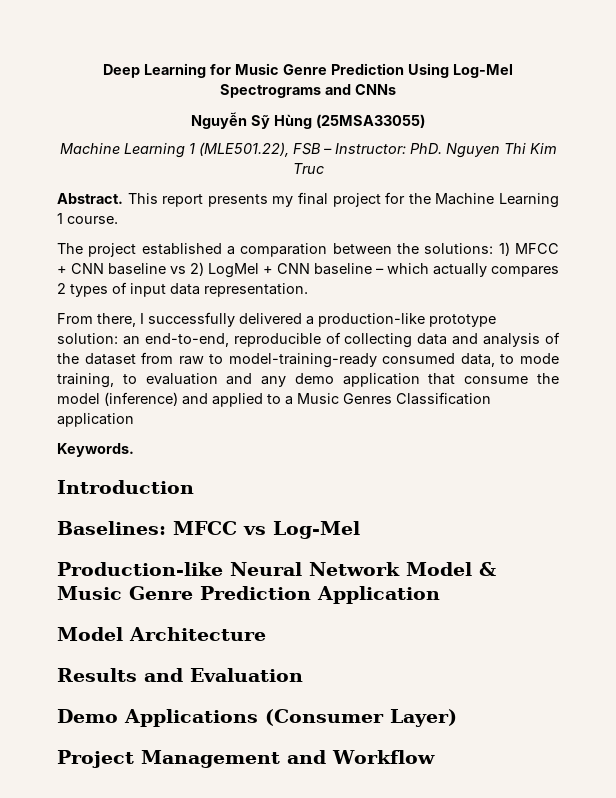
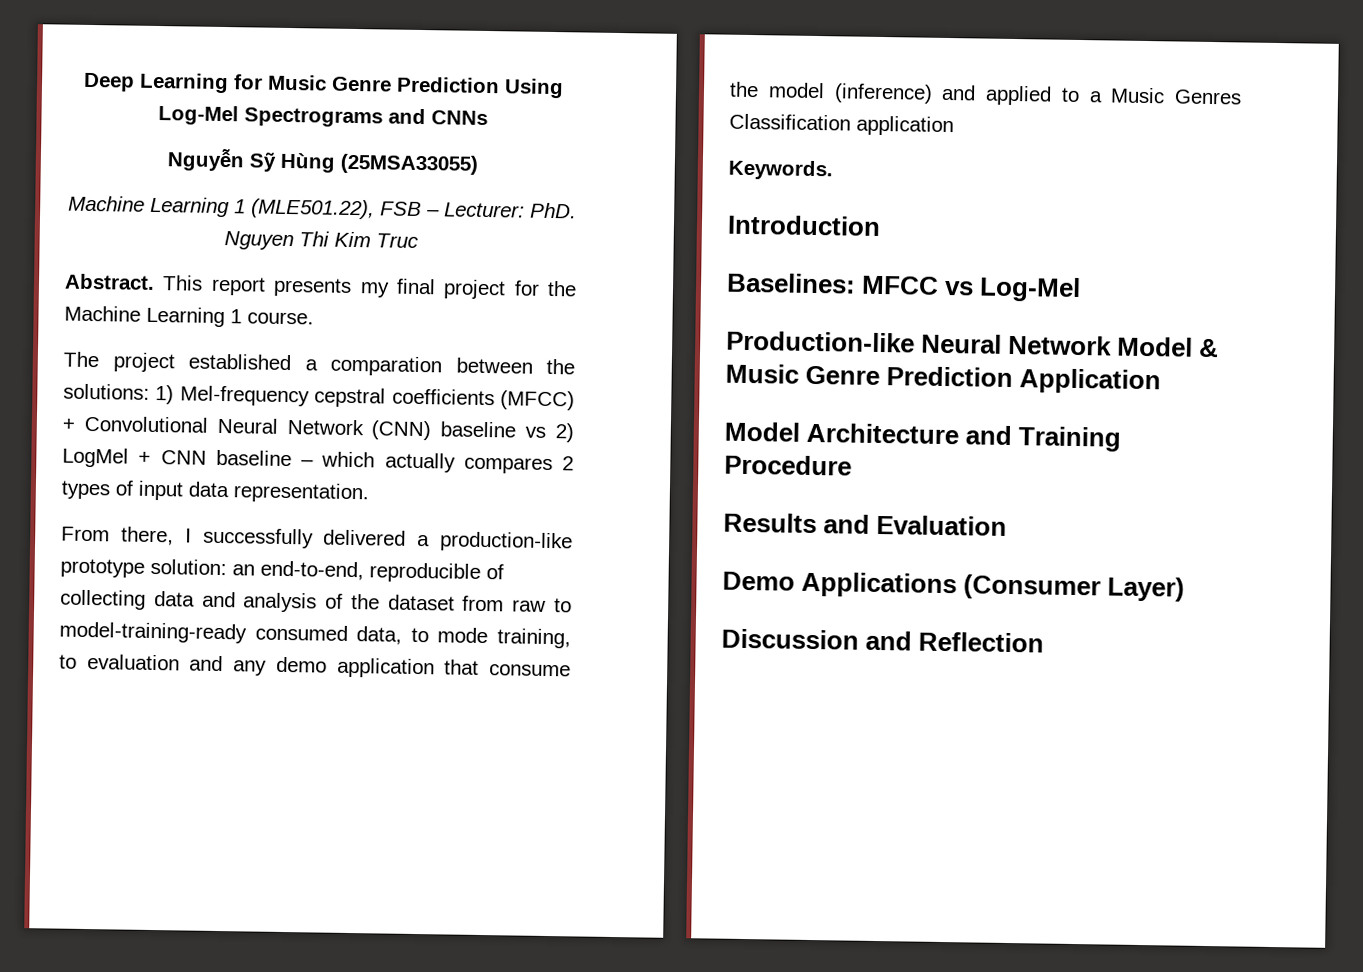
[334,143,406,154] Instructor: -> [443,202,525,218] Lecturer:
[515,243,559,254] [57,263,104,274] MFCC + CNN -> [179,385,575,411] [62,415,432,441] Mel-frequency cepstral coefficients (MFCC) + Convolutional Neural Network (CNN)
(266, 634) none -> [965,425,1122,452] [724,454,852,476] and Training Procedure
[57,750,435,768] Project Management and Workflow -> [721,628,1045,653] Discussion and Reflection

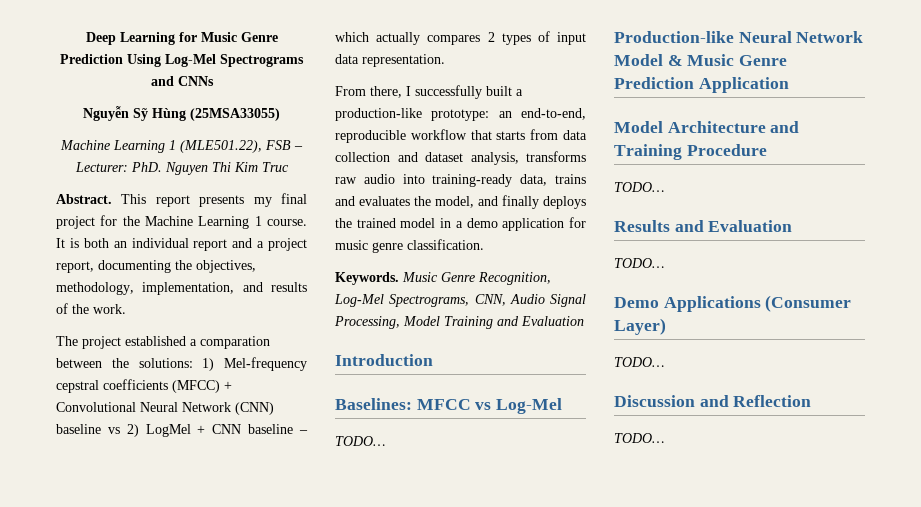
(314, 318) none -> [56,238,307,251] [56,260,256,273] [56,282,307,295] [56,303,126,314] It is both an individual report and a project report, documenting the objectives, methodology, implementation, and results of the work.
[323,529,407,546] delivered -> [486,86,512,96] built
[60,558,227,578] prototype solution: -> [431,109,490,121] prototype:
[486,564,504,580] [60,589,572,613] [59,621,572,649] [59,653,571,679] [729,81,1242,106] [729,113,954,137] [728,159,833,181] of collecting data and analysis of the dataset from raw to model-training-ready consumed data, to mode training, to evaluation and any demo application that consume the model (inference) and applied to a Music Genres Classification application // Keywords. -> [410,129,587,140] [335,151,586,165] [335,174,586,187] [335,195,586,209] [335,217,586,231] [335,239,484,253] [335,272,551,285] [334,294,586,307] [334,316,584,329] workflow that starts from data collection and dataset analysis, transforms raw audio into training-ready data, trains and evaluates the model, and finally deploys the trained model in a demo application for music genre classification. // Keywords. Music Genre Recognition, Log-Mel Spectrograms, CNN, Audio Signal Processing, Model Training and Evaluation
(1082, 289) none -> [335,436,385,446] // TODO…
(852, 465) none -> [614,182,664,192] // TODO…
(1008, 525) none -> [614,258,664,268] // TODO…
(1186, 589) none -> [614,357,664,367] // TODO…
(1045, 642) none -> [614,433,664,443] // TODO…

